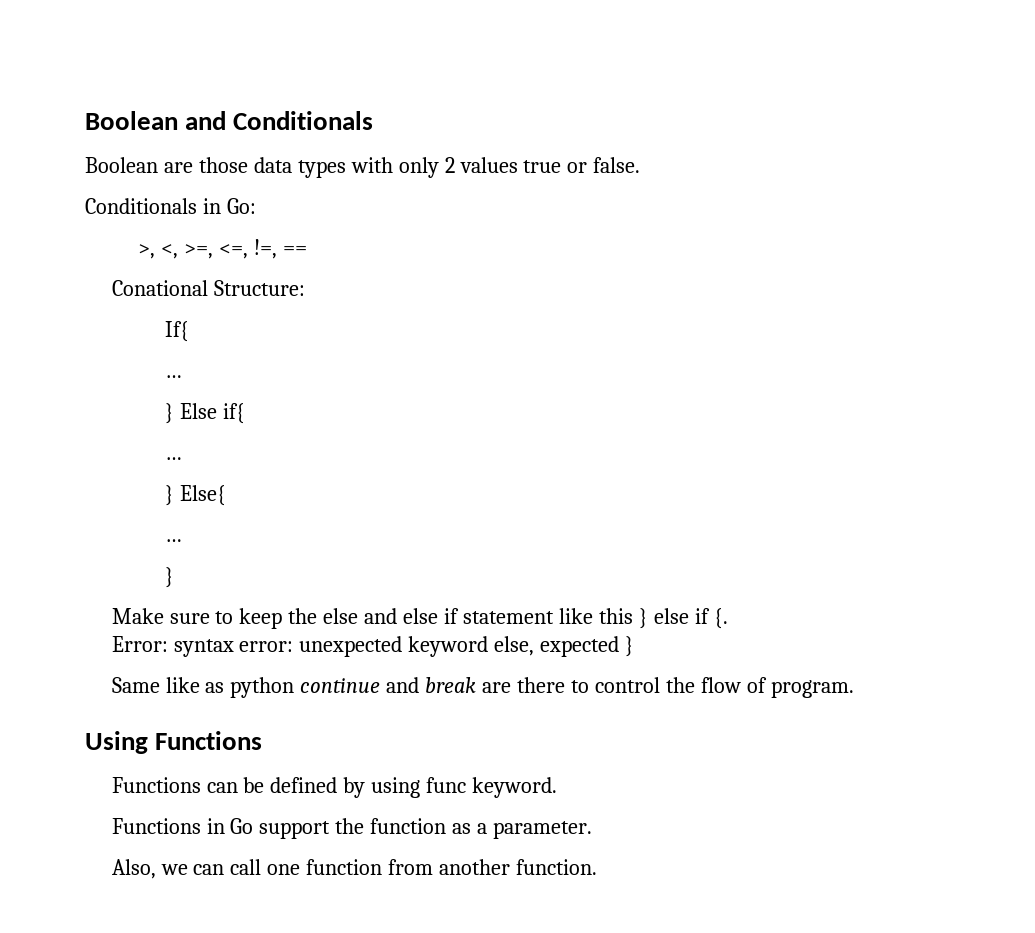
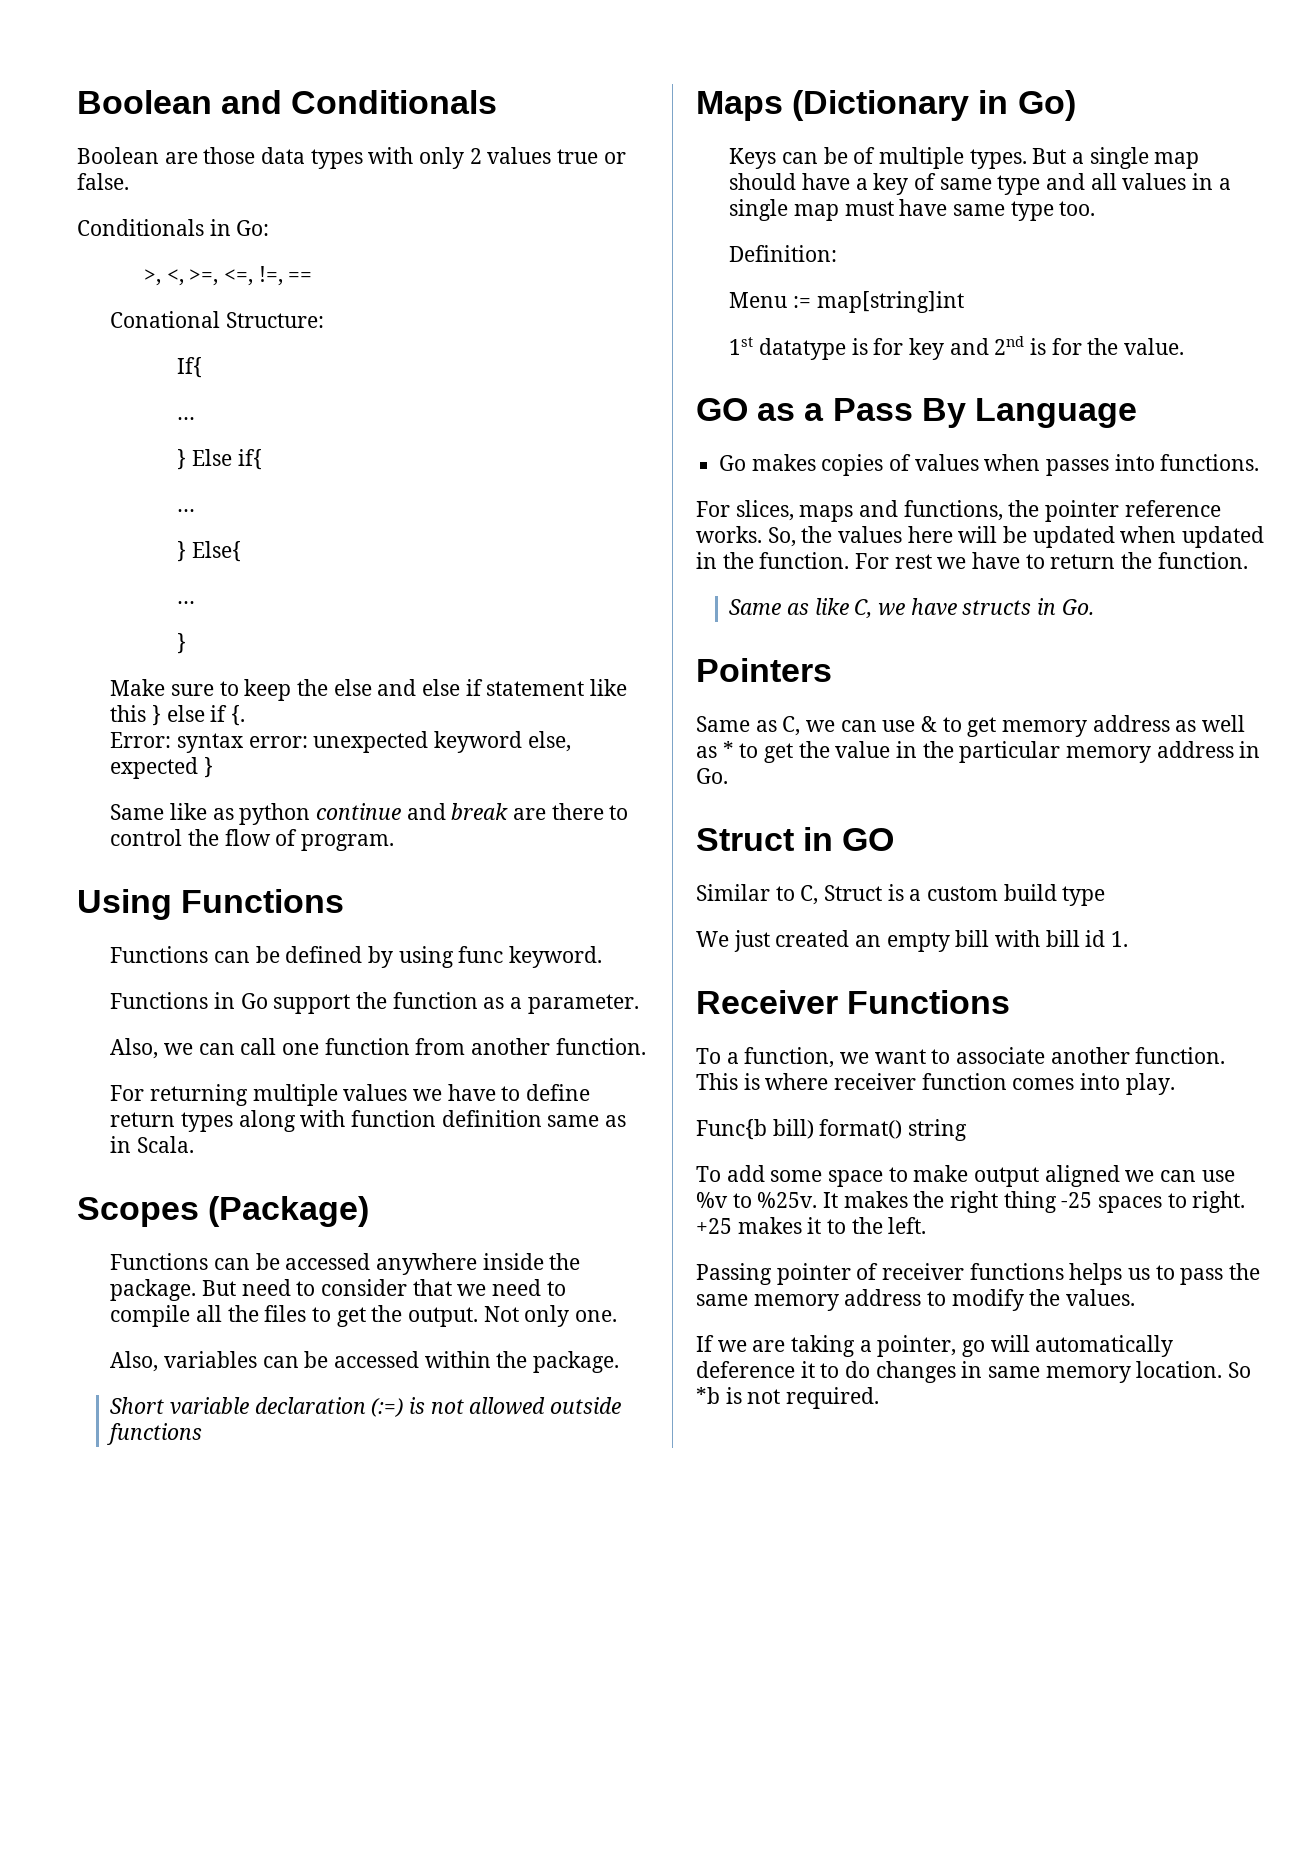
(598, 867) none -> [110,1084,591,1106] [110,1110,627,1132] [110,1136,195,1153] [77,1196,370,1227] [110,1253,581,1275] [110,1279,566,1301] [110,1305,618,1327] [110,1351,620,1373] [110,1397,622,1417] [107,1423,203,1445] [696,90,1076,121] [729,147,1200,169] [729,173,1231,195] [729,199,1096,221] [729,245,838,262] [729,291,964,313] [729,336,1185,360] [696,398,1137,428] [719,454,1260,476] [696,500,1221,522] [696,526,1265,548] [696,552,1248,569] [729,598,1094,618] [696,658,832,682] [696,715,1246,737] [696,741,1261,763] [696,768,728,784] [696,827,895,851] [696,884,1106,906] [696,930,1129,952] [696,990,1011,1014] [696,1047,1226,1068] [696,1073,1175,1095] [696,1119,968,1141] [696,1165,1235,1187] [696,1191,1246,1213] [696,1217,927,1234] [696,1263,1261,1285] [696,1289,1136,1311] [696,1335,1174,1357] [696,1361,1252,1383] [696,1387,880,1409] // For returning multiple values we have to define return types along with function definition same as in Scala. // Scopes (Package) // Functions can be accessed anywhere inside the package. But need to consider that we need to compile all the files to get the output. Not only one. // Also, variables can be accessed within the package. // Short variable declaration (:=) is not allowed outside functions // Maps (Dictionary in Go) // Keys can be of multiple types. But a single map should have a key of same type and all values in a single map must have same type too. // Definition: // Menu := map[string]int // 1st datatype is for key and 2nd is for the value. // GO as a Pass By Language // Go makes copies of values when passes into functions. // For slices, maps and functions, the pointer reference works. So, the values here will be updated when updated in the function. For rest we have to return the function. // Same as like C, we have structs in Go. // Pointers // Same as C, we can use & to get memory address as well as * to get the value in the particular memory address in Go. // Struct in GO // Similar to C, Struct is a custom build type // We just created an empty bill with bill id 1. // Receiver Functions // To a function, we want to associate another function. This is where receiver function comes into play. // Func{b bill) format() string // To add some space to make output aligned we can use %v to %25v. It makes the right thing -25 spaces to right. +25 makes it to the left. // Passing pointer of receiver functions helps us to pass the same memory address to modify the values. // If we are taking a pointer, go will automatically deference it to do changes in same memory location. So *b is not required.

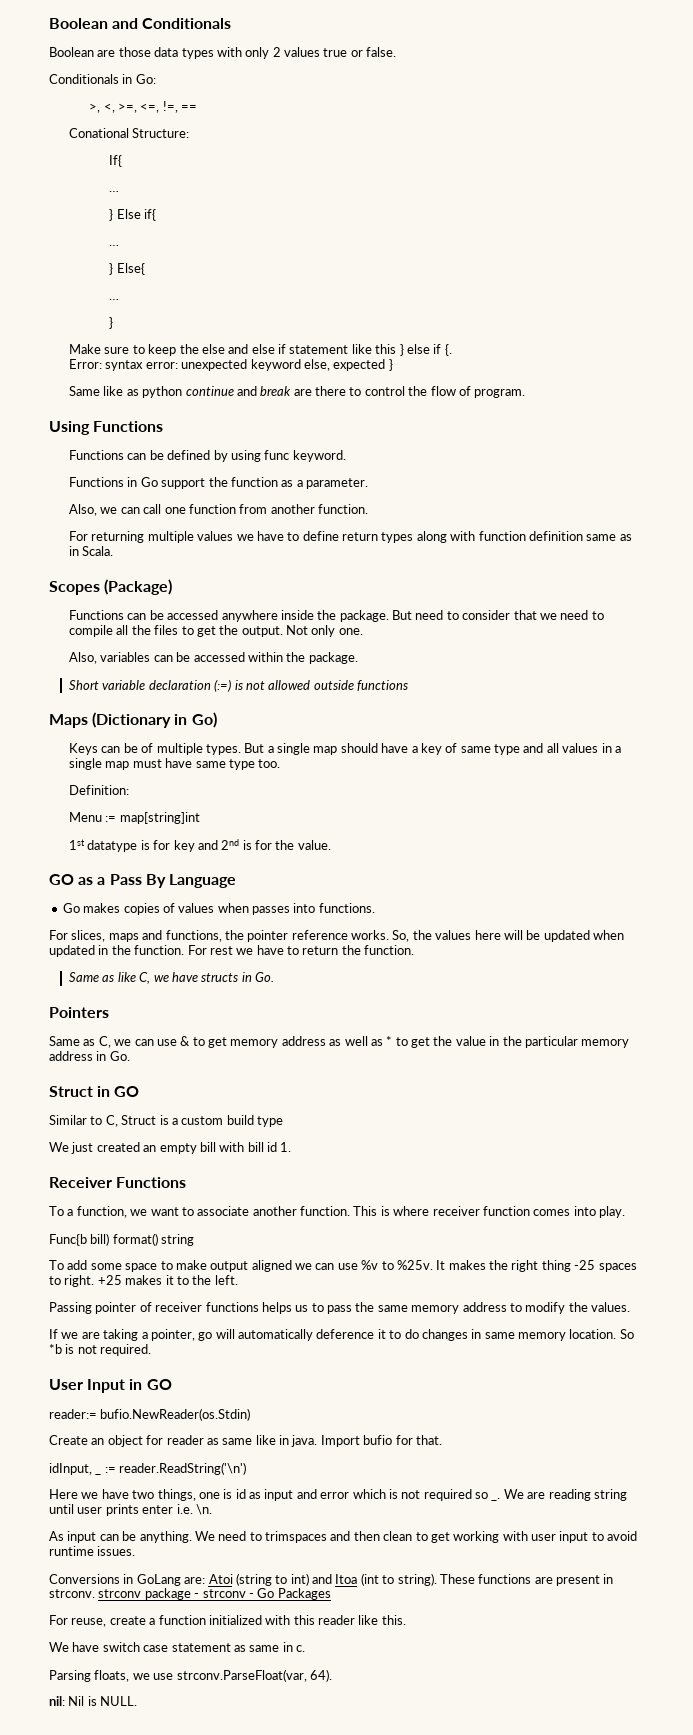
(880, 1398) none -> [49,1379,172,1393] [49,1408,251,1421] [49,1435,442,1447] [49,1463,102,1475] [104,1462,247,1475] [49,1489,627,1501] [49,1504,212,1516] [49,1531,638,1543] [49,1546,136,1556] [49,1573,614,1586] [49,1588,331,1600] [49,1615,406,1627] [49,1642,305,1652] [49,1669,332,1682] [49,1696,138,1706] // User Input in GO // reader:= bufio.NewReader(os.Stdin) // Create an object for reader as same like in java. Import bufio for that. // idInput, _ := reader.ReadString('\n') // Here we have two things, one is id as input and error which is not required so _. We are reading string until user prints enter i.e. \n. // As input can be anything. We need to trimspaces and then clean to get working with user input to avoid runtime issues. // Conversions in GoLang are: Atoi (string to int) and Itoa (int to string). These functions are present in strconv. strconv package - strconv - Go Packages // For reuse, create a function initialized with this reader like this. // We have switch case statement as same in c. // Parsing floats, we use strconv.ParseFloat(var, 64). // nil: Nil is NULL.

